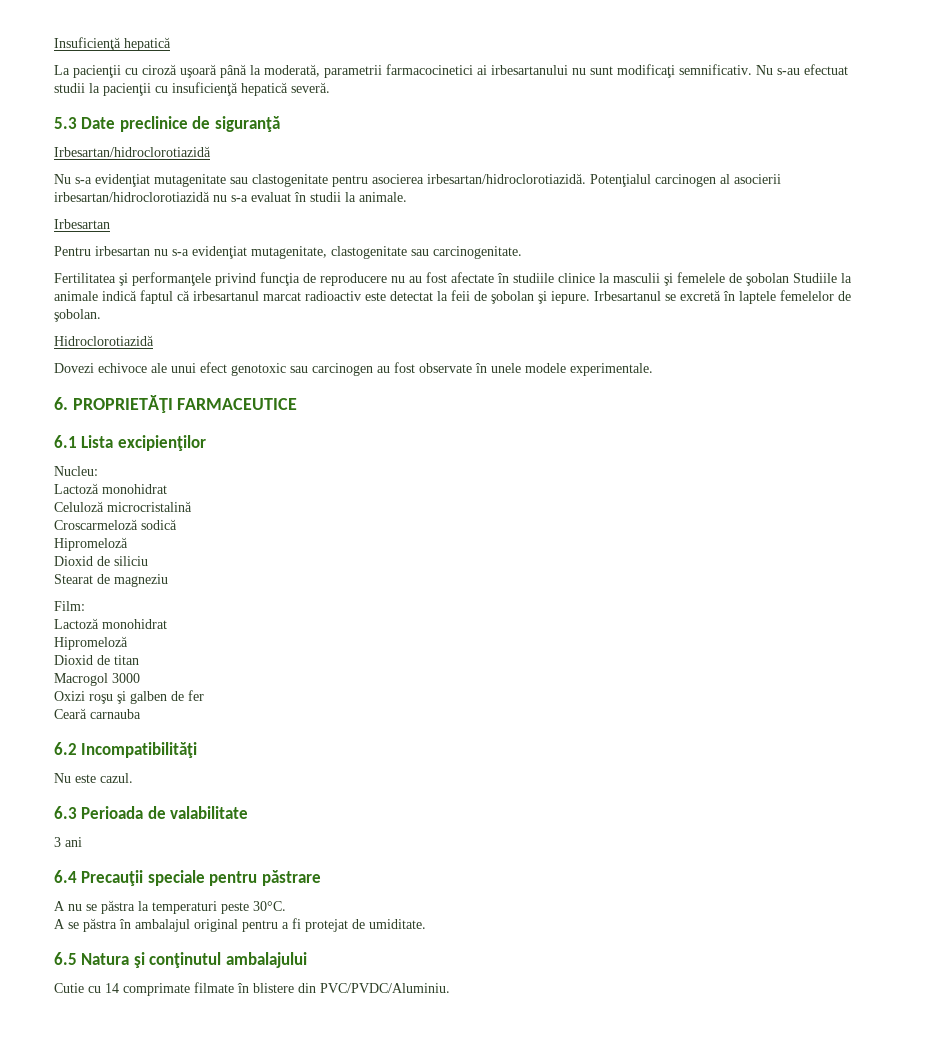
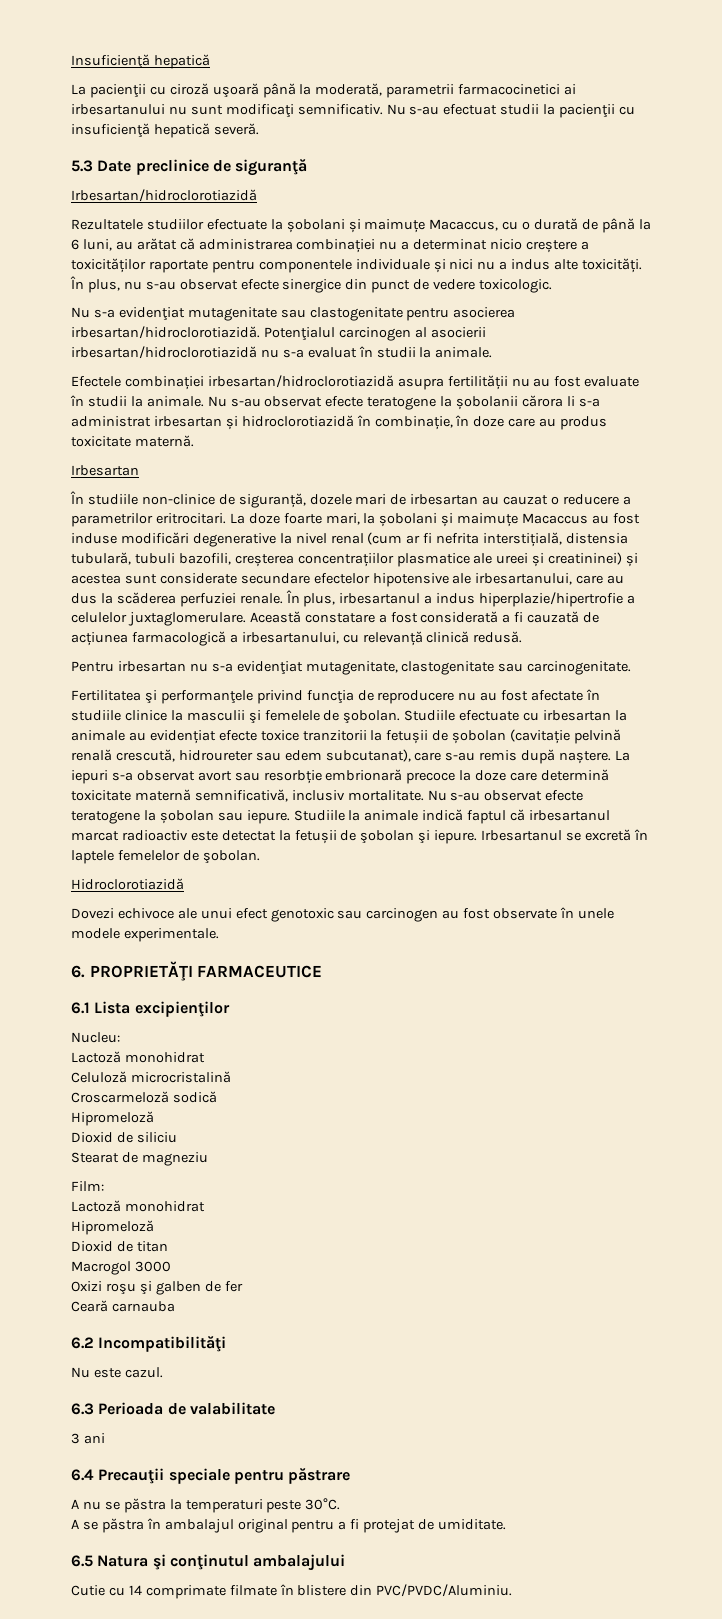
(211, 151) none -> [71,218,651,233] [71,238,589,253] [71,258,643,273] [70,276,553,293] // Rezultatele studiilor efectuate la șobolani și maimuțe Macaccus, cu o durată de până la 6 luni, au arătat că administrarea combinației nu a determinat nicio creștere a toxicităților raportate pentru componentele individuale și nici nu a indus alte toxicități. În plus, nu s-au observat efecte sinergice din punct de vedere toxicologic.
[54,219,110,229] Irbesartan -> [71,375,640,390] [70,395,600,410] [71,415,608,430] [71,435,194,447] [71,465,139,476] [70,491,631,508] [71,513,640,527] [71,532,629,547] [71,552,639,567] [71,573,625,587] [71,590,636,607] [71,611,600,626] [71,631,523,646] Efectele combinației irbesartan/hidroclorotiazidă asupra fertilității nu au fost evaluate în studii la animale. Nu s-au observat efecte teratogene la șobolanii cărora li s-a administrat irbesartan și hidroclorotiazidă în combinație, în doze care au produs toxicitate maternă. // Irbesartan // În studiile non-clinice de siguranță, dozele mari de irbesartan au cauzat o reducere a parametrilor eritrocitari. La doze foarte mari, la șobolani și maimuțe Macaccus au fost induse modificări degenerative la nivel renal (cum ar fi nefrita interstițială, distensia tubulară, tubuli bazofili, creșterea concentrațiilor plasmatice ale ureei și creatininei) și acestea sunt considerate secundare efectelor hipotensive ale irbesartanului, care au dus la scăderea perfuziei renale. În plus, irbesartanul a indus hiperplazie/hipertrofie a celulelor juxtaglomerulare. Această constatare a fost considerată a fi cauzată de acțiunea farmacologică a irbesartanului, cu relevanță clinică redusă.
[746,273,789,286] şobolan -> [343,710,627,724] [71,729,622,744] [71,749,631,764] [71,769,610,784] [71,789,584,802] [71,810,290,824] şobolan. Studiile efectuate cu irbesartan la animale au evidențiat efecte toxice tranzitorii la fetușii de șobolan (cavitație pelvină renală crescută, hidroureter sau edem subcutanat), care s-au remis după naștere. La iepuri s-a observat avort sau resorbție embrionară precoce la doze care determină toxicitate maternă semnificativă, inclusiv mortalitate. Nu s-au observat efecte teratogene la șobolan sau iepure.
[451,290,470,301] feii -> [294,830,337,844] fetușii

